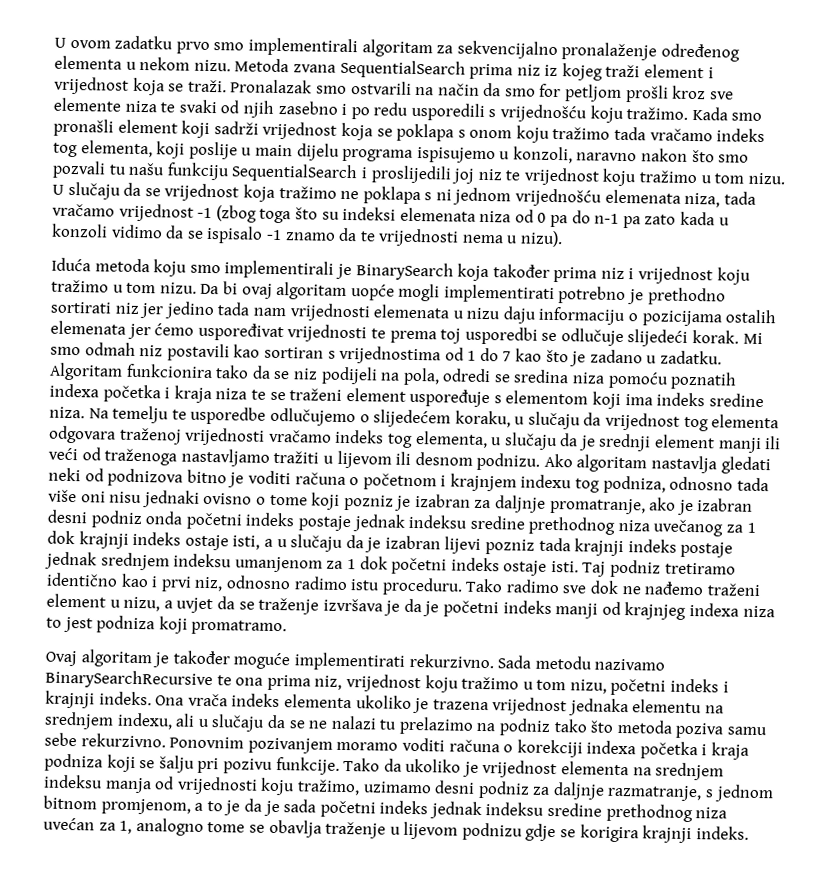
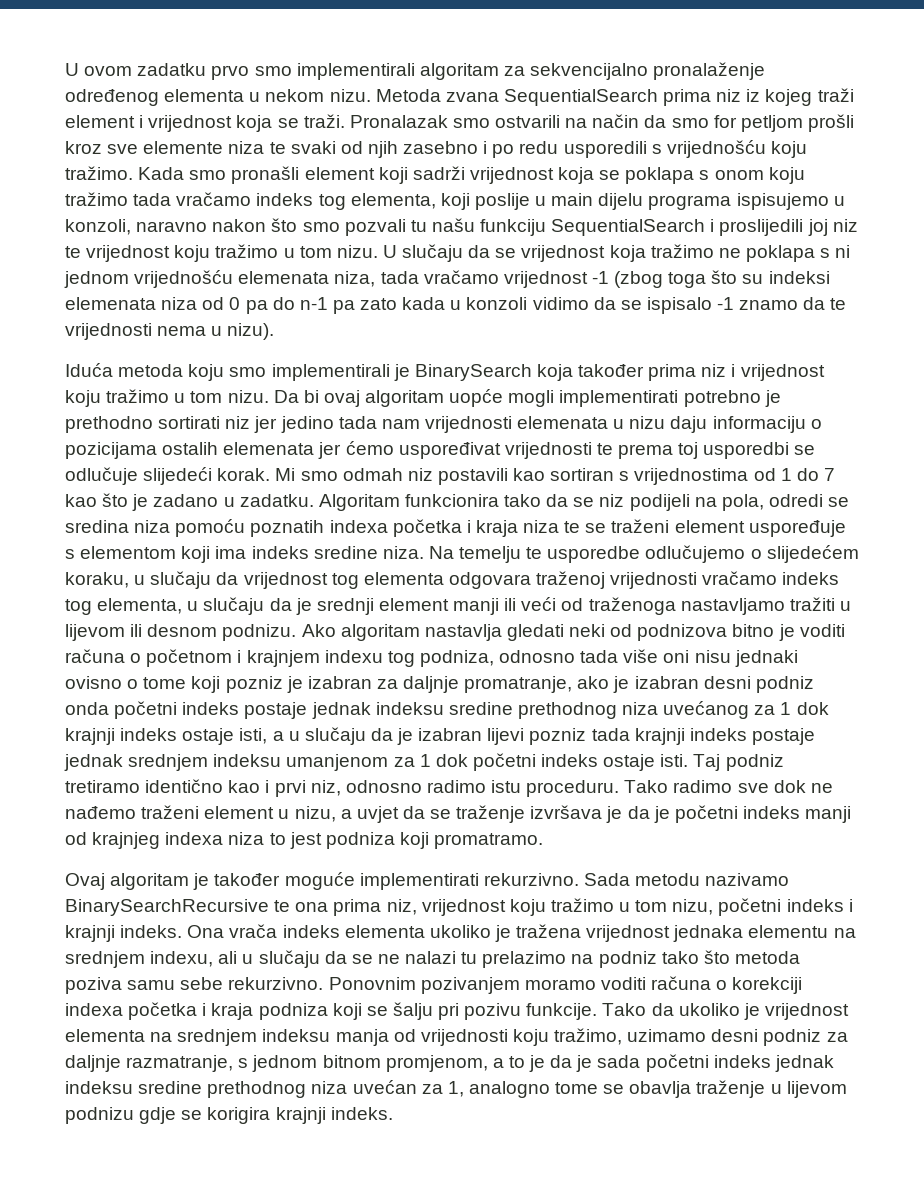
[653,519,724,537] uvečanog -> [663,701,750,719] uvećanog
[432,699,489,711] trazena -> [516,924,582,938] tražena

